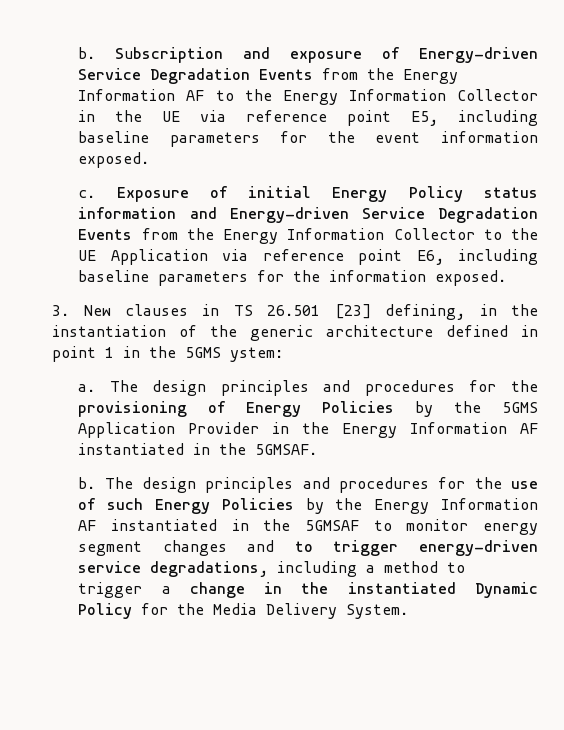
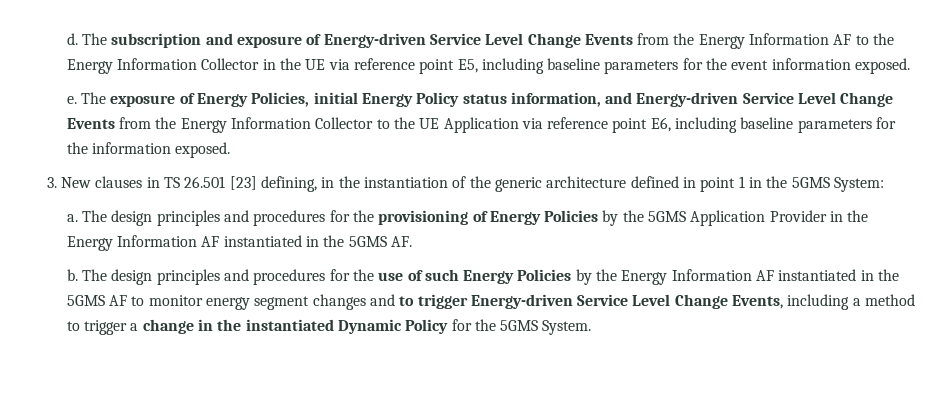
[78,47,224,63] b. Subscription -> [66,33,202,48] d. The subscription
[150,68,251,84] Degradation -> [485,33,581,48] Level Change
[78,186,228,202] c. Exposure of -> [66,92,310,107] e. The exposure of Energy Policies,
[78,207,177,219] information -> [510,92,601,107] information,
[438,207,538,223] Degradation -> [798,92,894,107] Level Change
[230,347,284,362] ystem: -> [833,177,884,192] System:
[255,444,318,455] 5GMSAF. -> [348,236,412,247] 5GMS AF.
[305,520,360,531] 5GMSAF -> [66,295,127,306] 5GMS AF
[419,540,538,556] [78,561,269,577] energy-driven service degradations, -> [470,294,784,309] Energy-driven Service Level Change Events,
[213,603,338,619] Media Delivery -> [500,320,539,331] 5GMS

